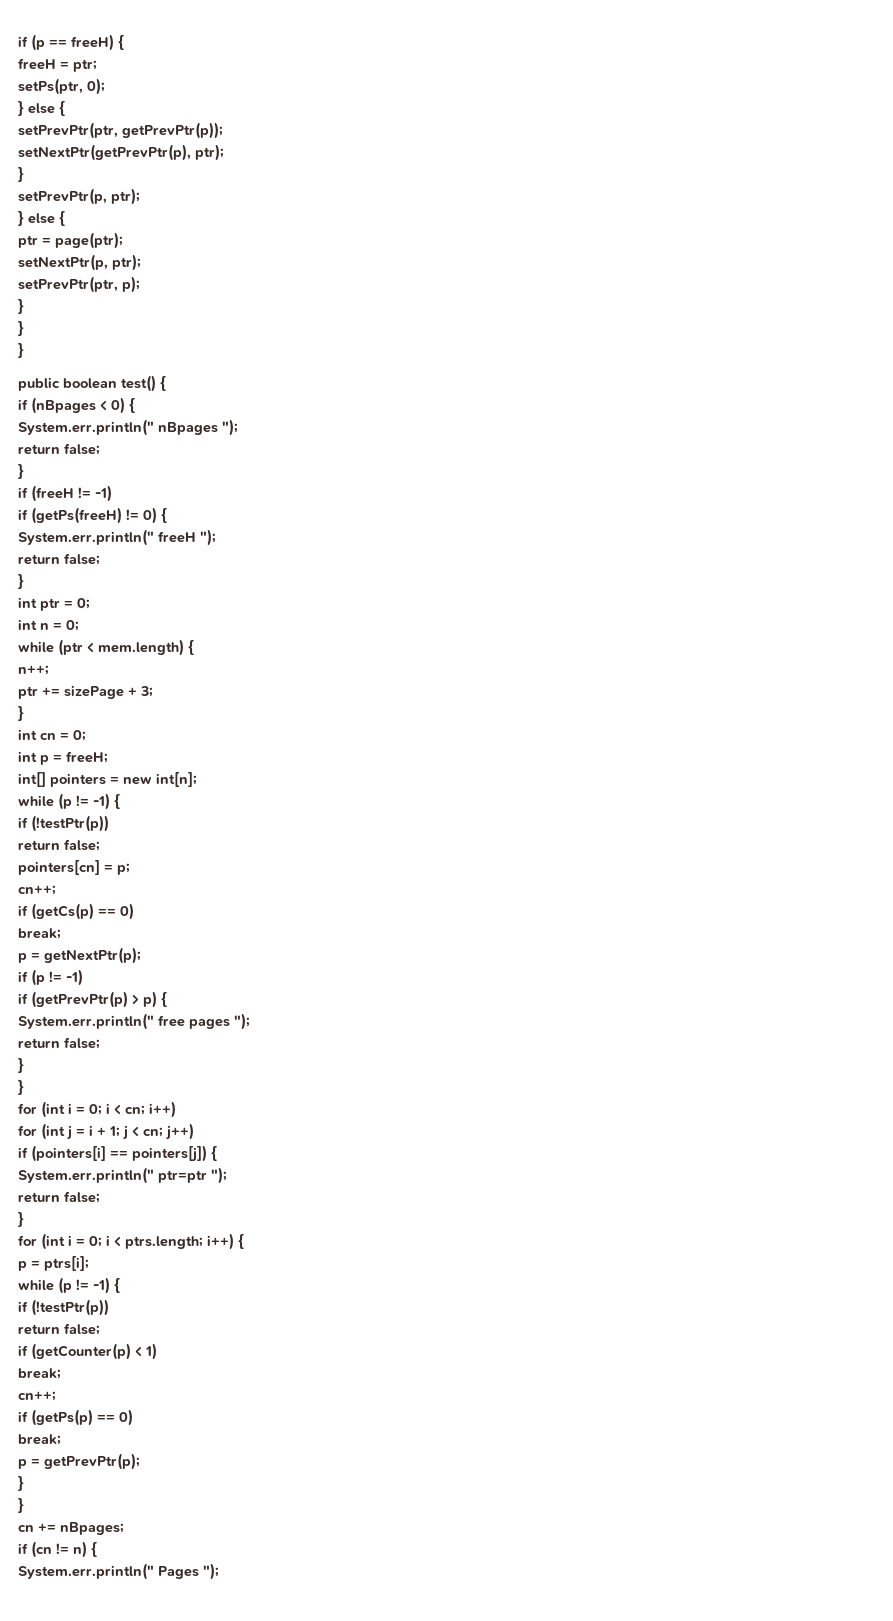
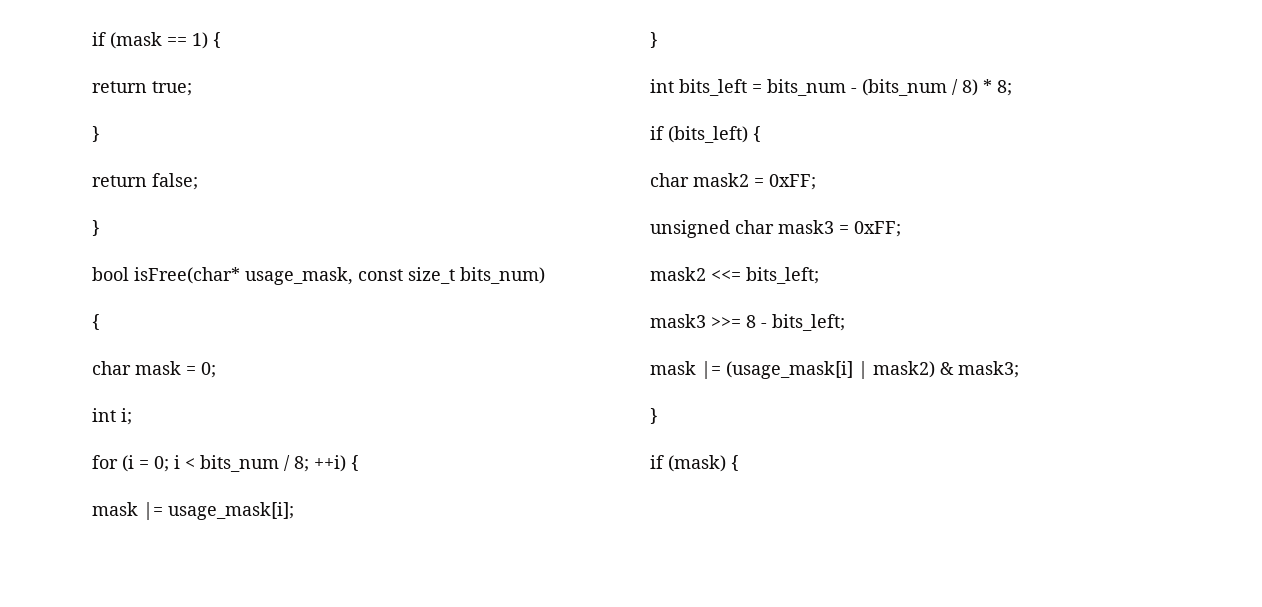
[18,34,124,51] [18,58,97,72] [18,78,105,95] [18,101,65,116] [18,122,223,139] [18,144,224,161] [18,167,24,182] [18,188,140,205] [18,211,65,226] [18,232,123,249] [18,254,141,271] [18,276,140,293] [18,299,24,314] [18,321,24,336] [18,343,24,358] [18,375,166,392] [18,397,135,414] [18,419,238,436] [18,443,100,455] [18,464,24,479] [18,485,112,502] [18,507,167,524] [18,529,216,546] [18,553,100,565] [18,574,24,589] [18,597,90,611] [18,619,79,631] [18,639,194,656] [18,665,49,675] [18,685,153,699] [18,706,24,721] [18,729,86,741] [18,751,108,765] [18,772,197,787] [18,793,120,810] [18,815,109,832] [18,839,100,851] [18,860,130,875] [18,885,56,895] [18,903,134,920] [18,928,61,939] [18,947,141,964] [18,969,83,986] [18,991,167,1008] [18,1013,250,1030] [18,1037,100,1049] [18,1058,24,1073] [18,1080,24,1095] [18,1101,176,1118] [18,1123,194,1140] [18,1145,217,1162] [18,1167,227,1184] [18,1191,100,1203] [18,1212,24,1227] [18,1233,244,1250] [18,1256,89,1271] [18,1277,120,1294] [18,1299,109,1316] [18,1323,100,1335] [18,1343,157,1360] [18,1368,61,1379] [18,1391,56,1401] [18,1409,133,1426] [18,1434,61,1445] [18,1453,140,1470] [18,1476,24,1491] [18,1498,24,1513] [18,1522,124,1535] [18,1541,97,1558] [18,1563,219,1580] if (p == freeH) { // freeH = ptr; // setPs(ptr, 0); // } else { // setPrevPtr(ptr, getPrevPtr(p)); // setNextPtr(getPrevPtr(p), ptr); // } // setPrevPtr(p, ptr); // } else { // ptr = page(ptr); // setNextPtr(p, ptr); // setPrevPtr(ptr, p); // } // } // } // public boolean test() { // if (nBpages < 0) { // System.err.println(" nBpages "); // return false; // } // if (freeH != -1) // if (getPs(freeH) != 0) { // System.err.println(" freeH "); // return false; // } // int ptr = 0; // int n = 0; // while (ptr < mem.length) { // n++; // ptr += sizePage + 3; // } // int cn = 0; // int p = freeH; // int[] pointers = new int[n]; // while (p != -1) { // if (!testPtr(p)) // return false; // pointers[cn] = p; // cn++; // if (getCs(p) == 0) // break; // p = getNextPtr(p); // if (p != -1) // if (getPrevPtr(p) > p) { // System.err.println(" free pages "); // return false; // } // } // for (int i = 0; i < cn; i++) // for (int j = i + 1; j < cn; j++) // if (pointers[i] == pointers[j]) { // System.err.println(" ptr=ptr "); // return false; // } // for (int i = 0; i < ptrs.length; i++) { // p = ptrs[i]; // while (p != -1) { // if (!testPtr(p)) // return false; // if (getCounter(p) < 1) // break; // cn++; // if (getPs(p) == 0) // break; // p = getPrevPtr(p); // } // } // cn += nBpages; // if (cn != n) { // System.err.println(" Pages "); -> [92,32,221,49] [92,81,192,96] [92,126,100,142] [92,173,198,190] [92,220,100,236] [92,267,545,285] [92,314,100,330] [92,361,216,378] [92,408,132,425] [92,455,359,472] [92,502,294,520] [650,32,658,48] [650,79,1012,96] [650,126,761,143] [650,173,816,190] [650,220,901,238] [650,267,819,284] [650,314,845,331] [650,361,1019,379] [650,408,658,424] [650,455,739,472] if (mask == 1) { // return true; // } // return false; // } // bool isFree(char* usage_mask, const size_t bits_num) // { // char mask = 0; // int i; // for (i = 0; i < bits_num / 8; ++i) { // mask |= usage_mask[i]; // } // int bits_left = bits_num - (bits_num / 8) * 8; // if (bits_left) { // char mask2 = 0xFF; // unsigned char mask3 = 0xFF; // mask2 <<= bits_left; // mask3 >>= 8 - bits_left; // mask |= (usage_mask[i] | mask2) & mask3; // } // if (mask) {

